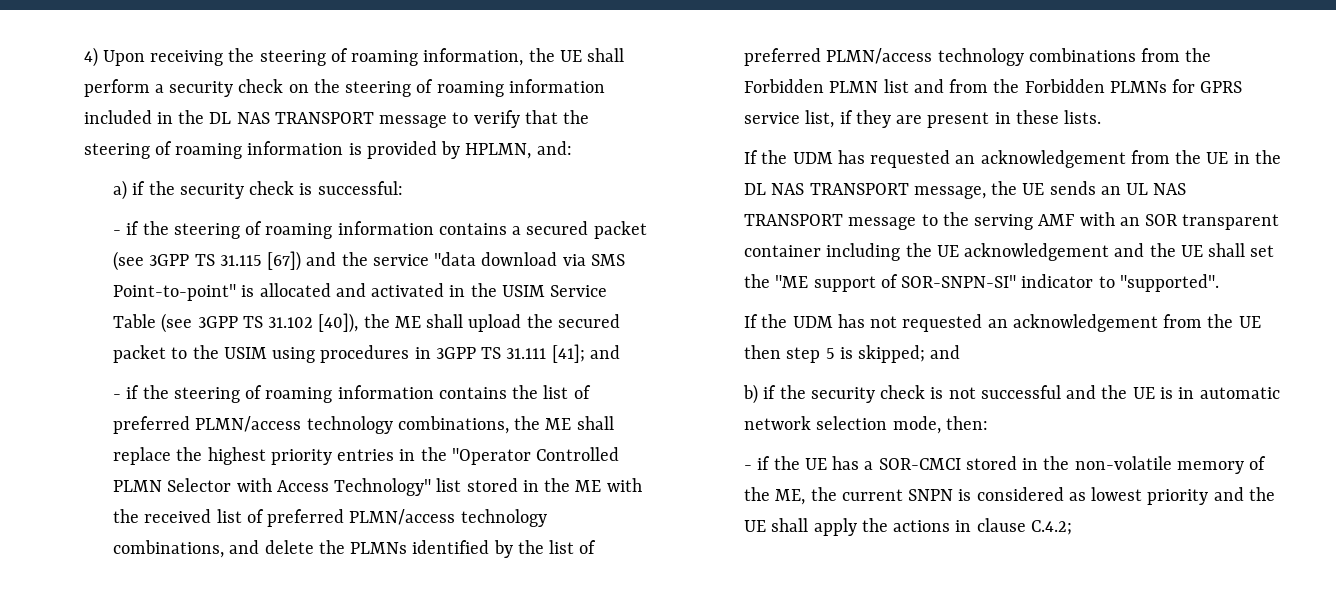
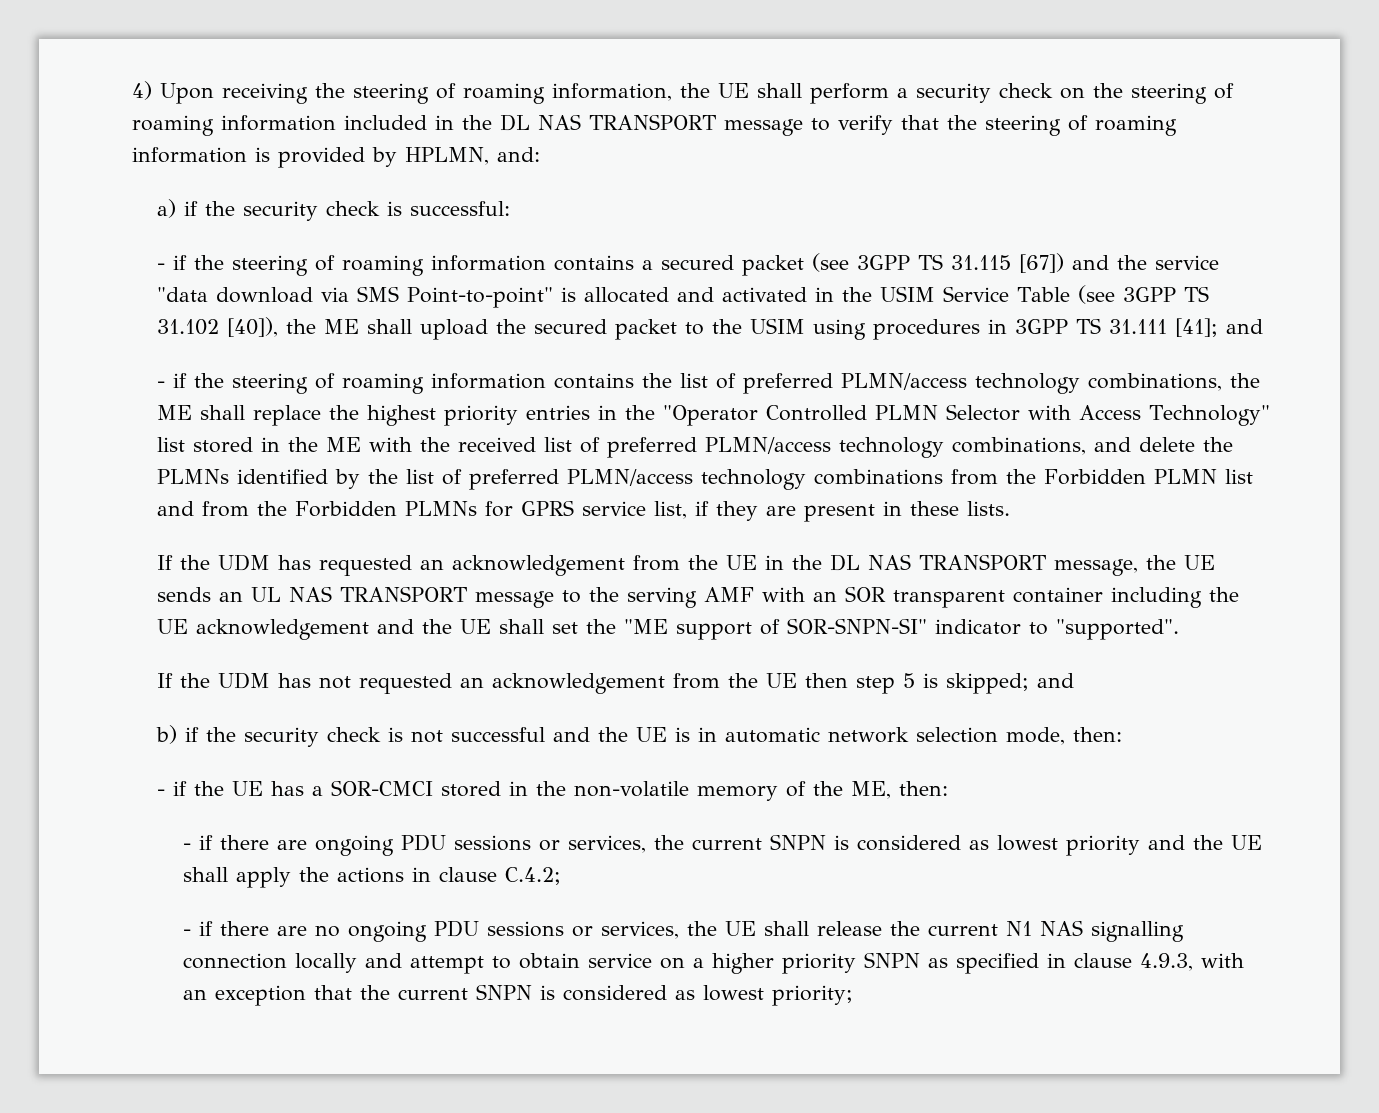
(806, 497) none -> [899,781,949,796] [182,834,646,856] then: // - if there are ongoing PDU sessions or services,
(1072, 527) none -> [182,920,1184,942] [182,952,1244,974] [182,984,853,1006] // - if there are no ongoing PDU sessions or services, the UE shall release the current N1 NAS signalling connection locally and attempt to obtain service on a higher priority SNPN as specified in clause 4.9.3, with an exception that the current SNPN is considered as lowest priority;

